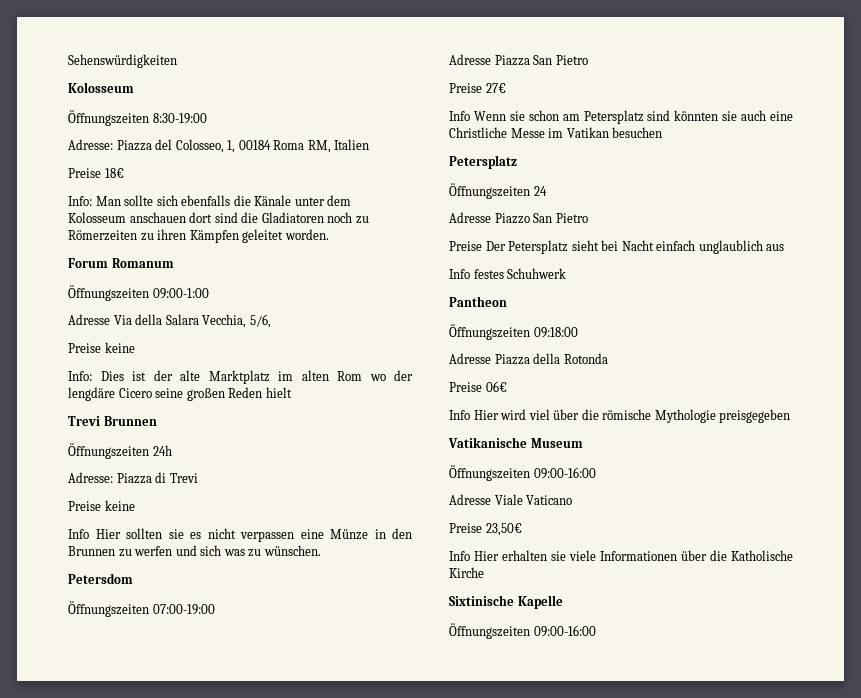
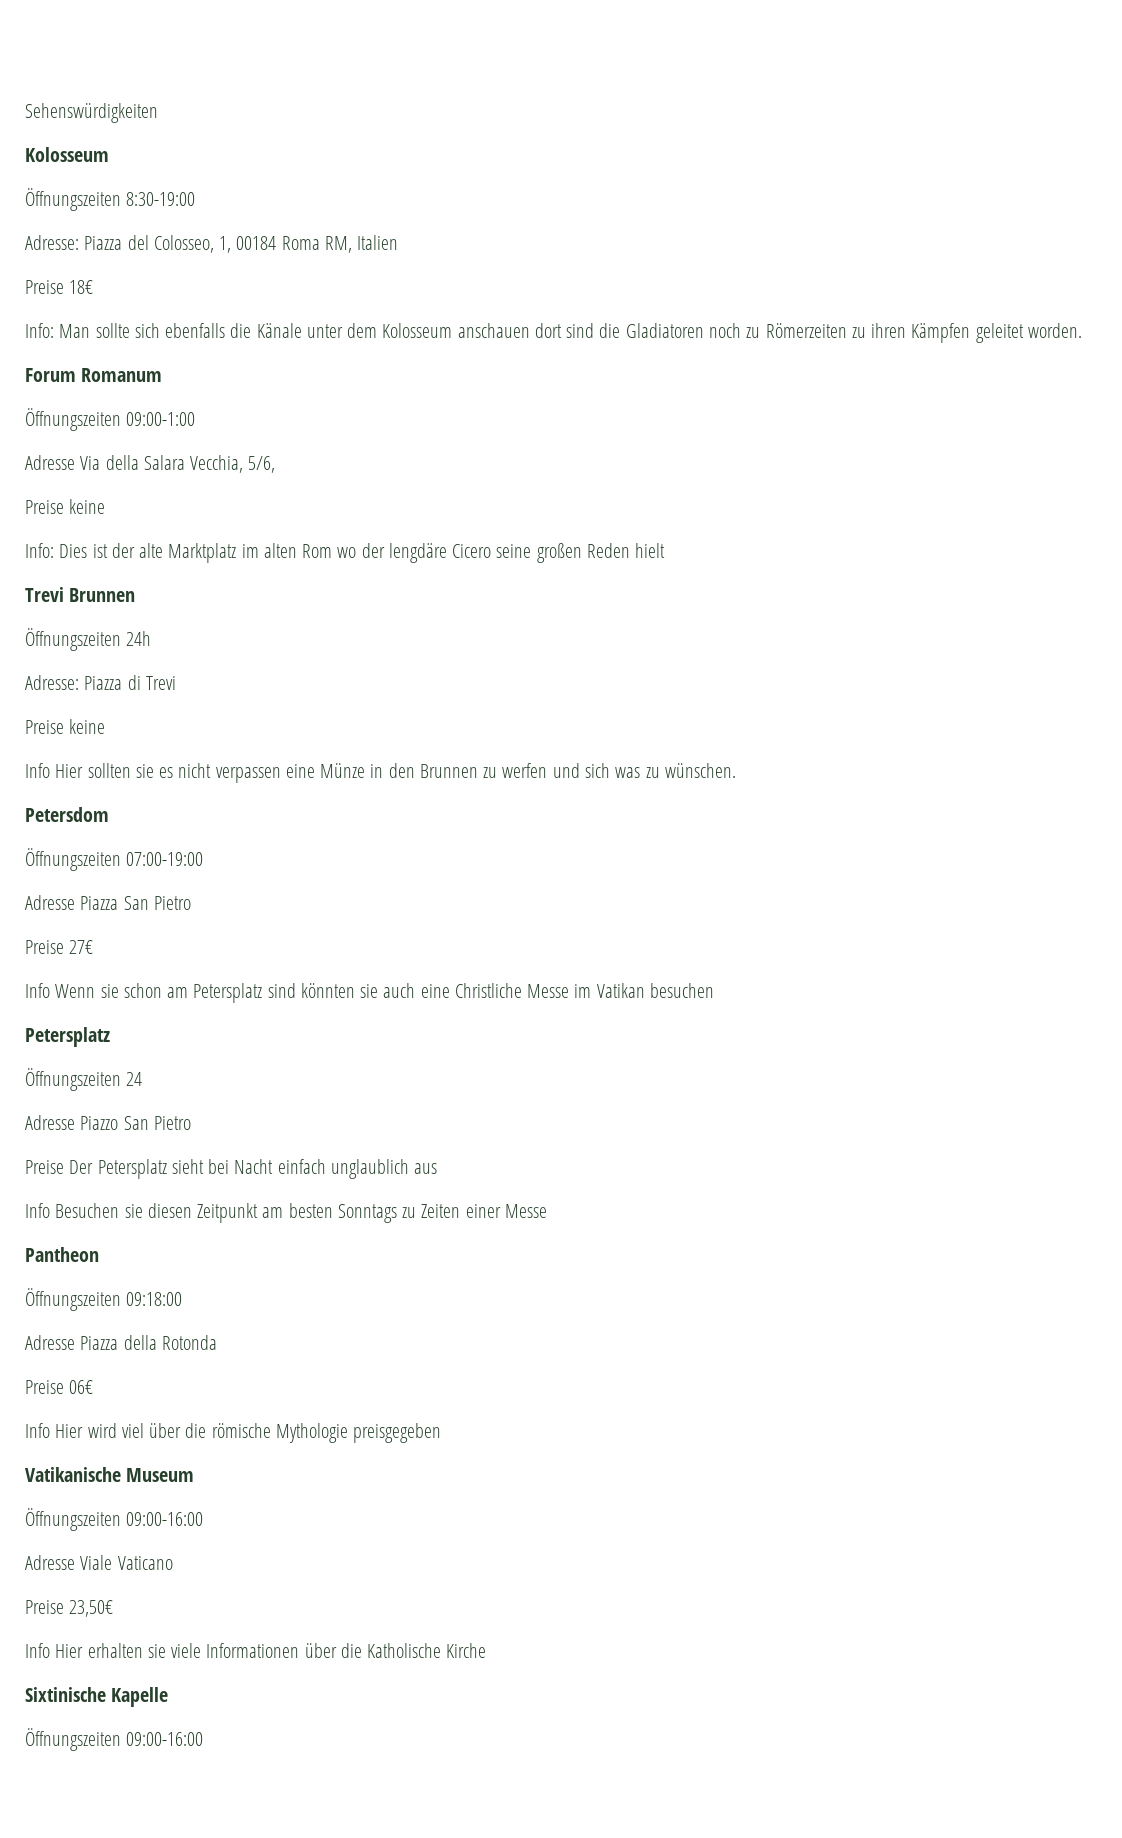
[473,268,567,279] festes Schuhwerk -> [55,1203,547,1223] Besuchen sie diesen Zeitpunkt am besten Sonntags zu Zeiten einer Messe

